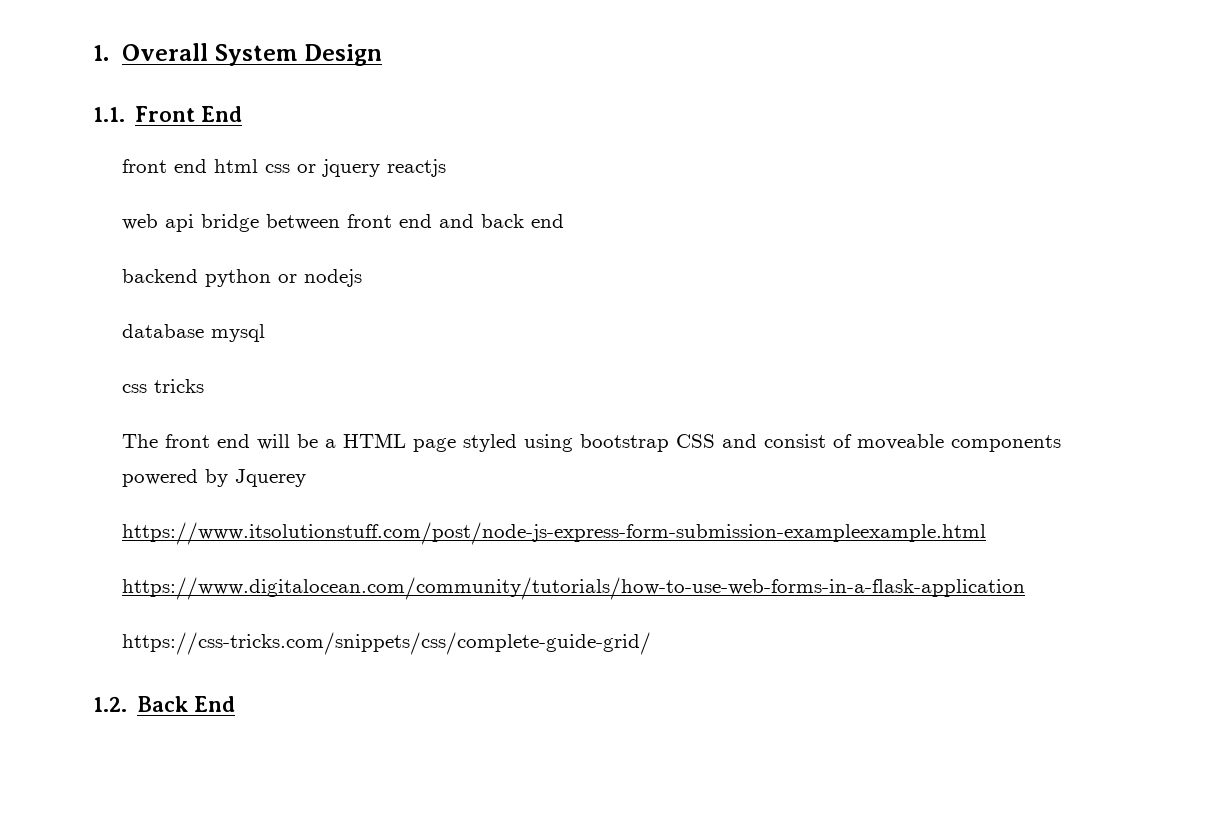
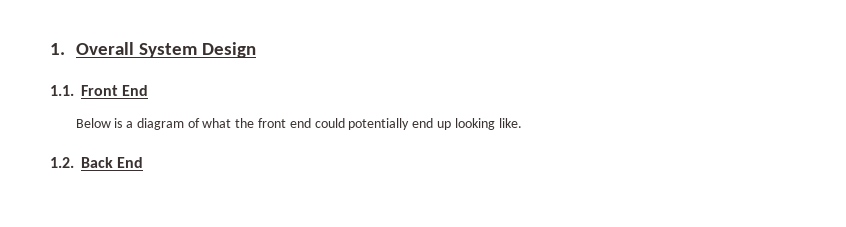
[122,159,447,177] [122,214,565,232] [122,269,363,287] [122,324,266,342] [122,379,205,393] [122,433,1062,452] [122,469,307,487] [122,522,987,545] [122,577,1026,600] [122,632,652,655] front end html css or jquery reactjs // web api bridge between front end and back end // backend python or nodejs // database mysql // css tricks // The front end will be a HTML page styled using bootstrap CSS and consist of moveable components powered by Jquerey // https://www.itsolutionstuff.com/post/node-js-express-form-submission-exampleexample.html // https://www.digitalocean.com/community/tutorials/how-to-use-web-forms-in-a-flask-application // https://css-tricks.com/snippets/css/complete-guide-grid/ -> [75,118,522,130] Below is a diagram of what the front end could potentially end up looking like.

